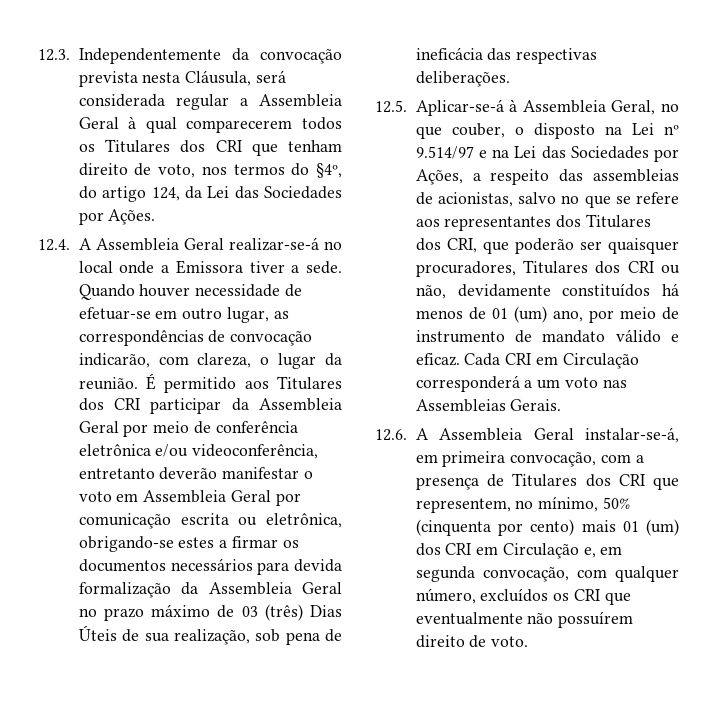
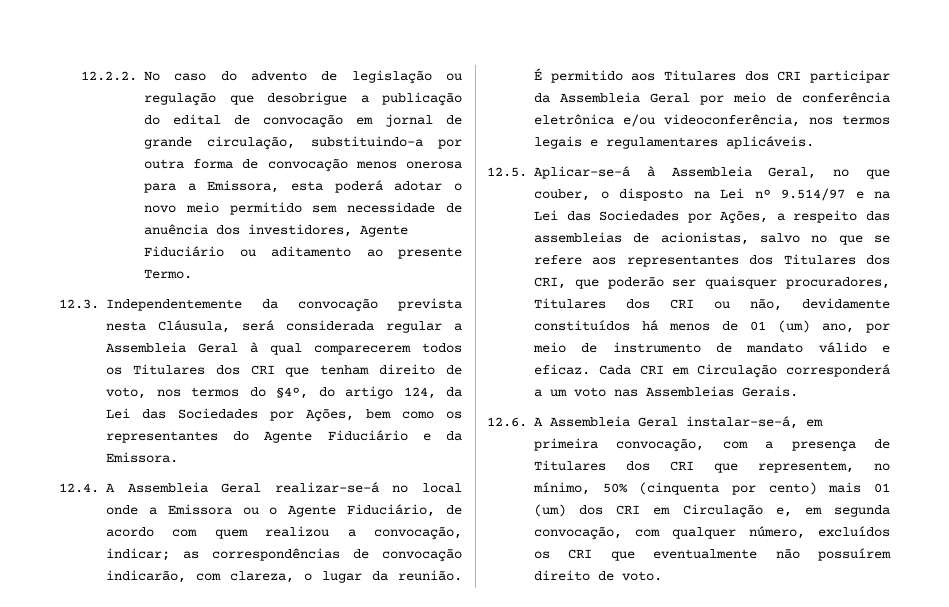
(38, 55) none -> [81,70,462,84] [144,92,462,106] [144,114,463,128] [144,136,462,150] [144,158,462,172] [144,180,462,193] [144,202,462,215] [144,224,409,237] [144,246,462,259] [144,269,193,279] 12.2.2. No caso do advento de legislação ou regulação que desobrigue a publicação do edital de convocação em jornal de grande circulação, substituindo-a por outra forma de convocação menos onerosa para a Emissora, esta poderá adotar o novo meio permitido sem necessidade de anuência dos investidores, Agente Fiduciário ou aditamento ao presente Termo. //
[108,209,156,225] Ações. -> [306,408,462,422] [106,430,462,443] [106,452,178,463] Ações, bem como os representantes do Agente Fiduciário e da Emissora.
[249,261,342,274] [78,284,302,300] [78,307,269,323] tiver a sede. Quando houver necessidade de efetuar-se em outro lugar, -> [242,504,462,517] [106,526,462,540] [106,548,170,561] ou o Agente Fiduciário, de acordo com quem realizou a convocação, indicar;
[78,467,313,480] [78,490,301,506] [78,513,342,529] [78,536,299,552] [78,558,342,575] [78,582,342,598] [78,604,342,621] [78,625,342,645] [415,47,598,64] [415,71,510,87] entretanto deverão manifestar o voto em Assembleia Geral por comunicação escrita ou eletrônica, obrigando-se estes a firmar os documentos necessários para devida formalização da Assembleia Geral no prazo máximo de 03 (três) Dias Úteis de sua realização, sob pena de ineficácia das respectivas deliberações. -> [809,115,890,125] [534,136,814,149] nos termos legais e regulamentares aplicáveis.

